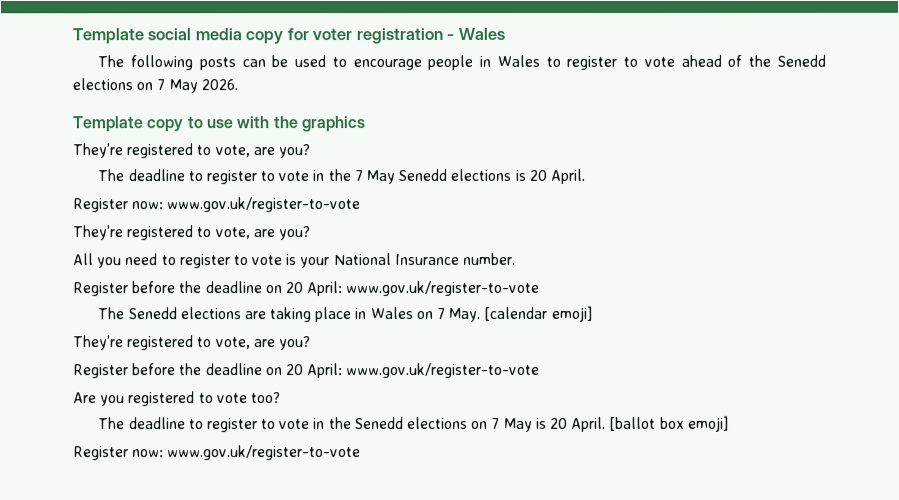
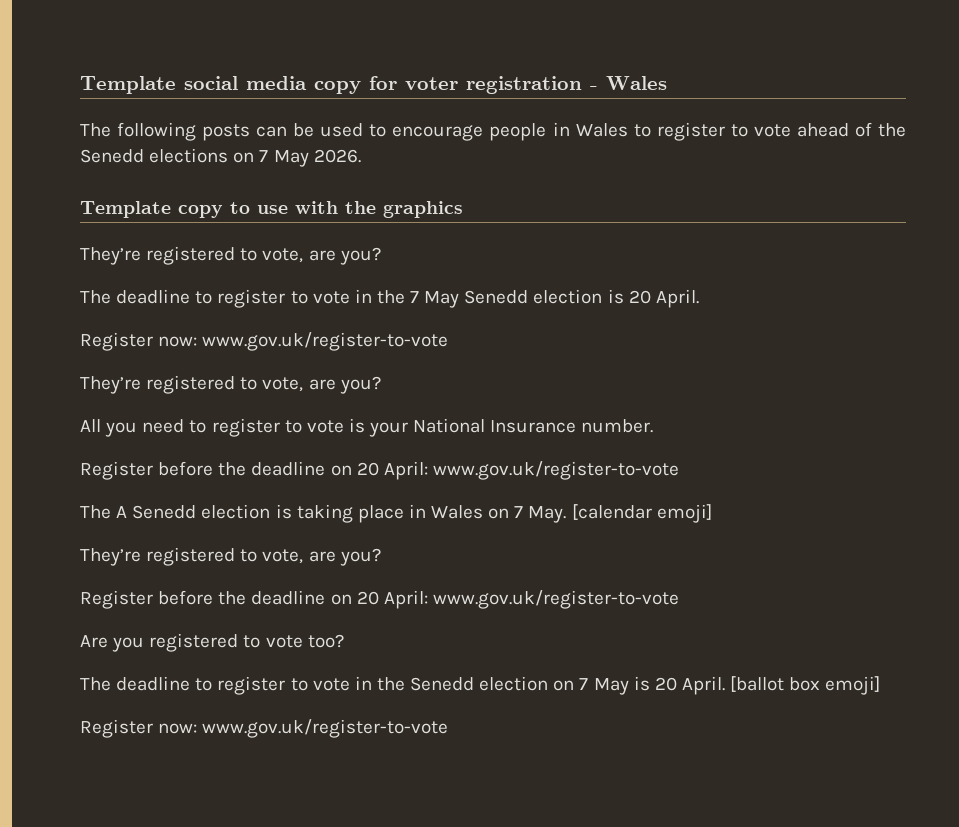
[450,168,512,181] elections -> [533,289,603,304] election
[128,307,267,320] Senedd elections are -> [116,504,292,519] A Senedd election is
[407,416,469,430] elections -> [479,676,549,691] election

